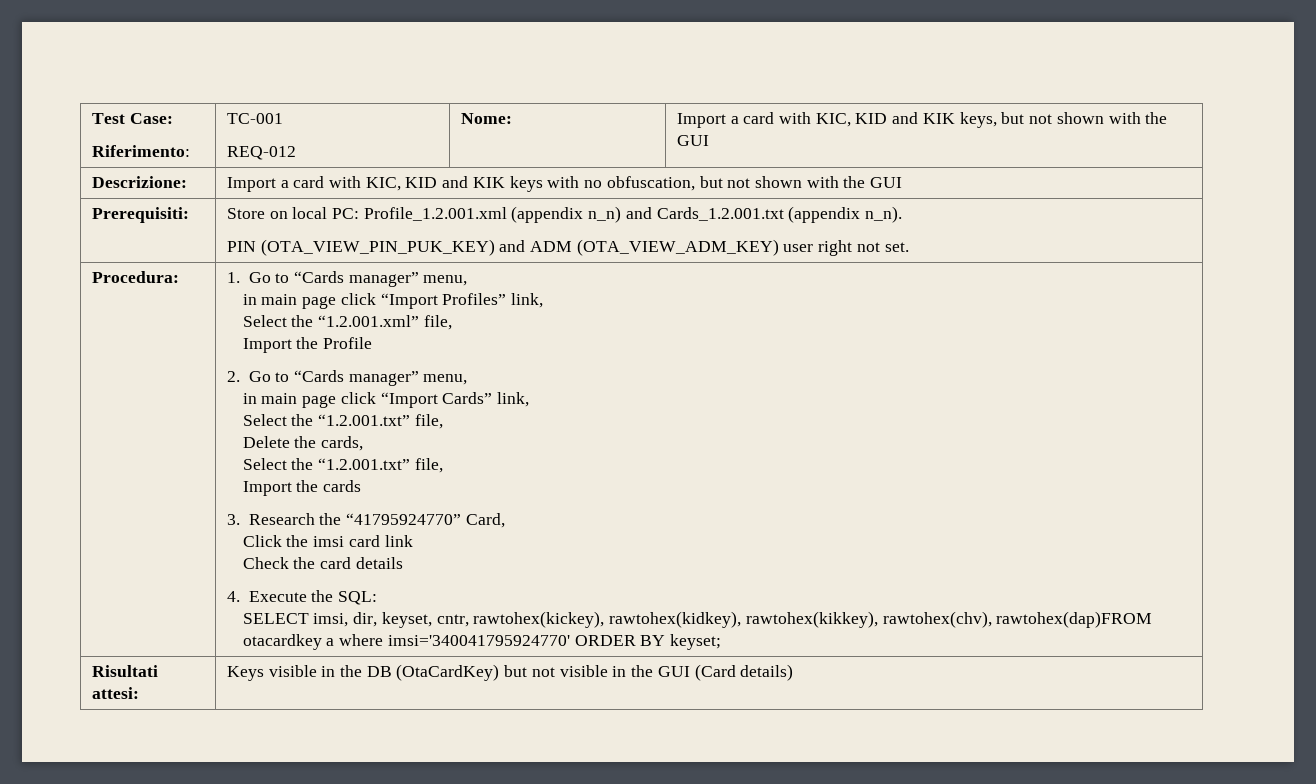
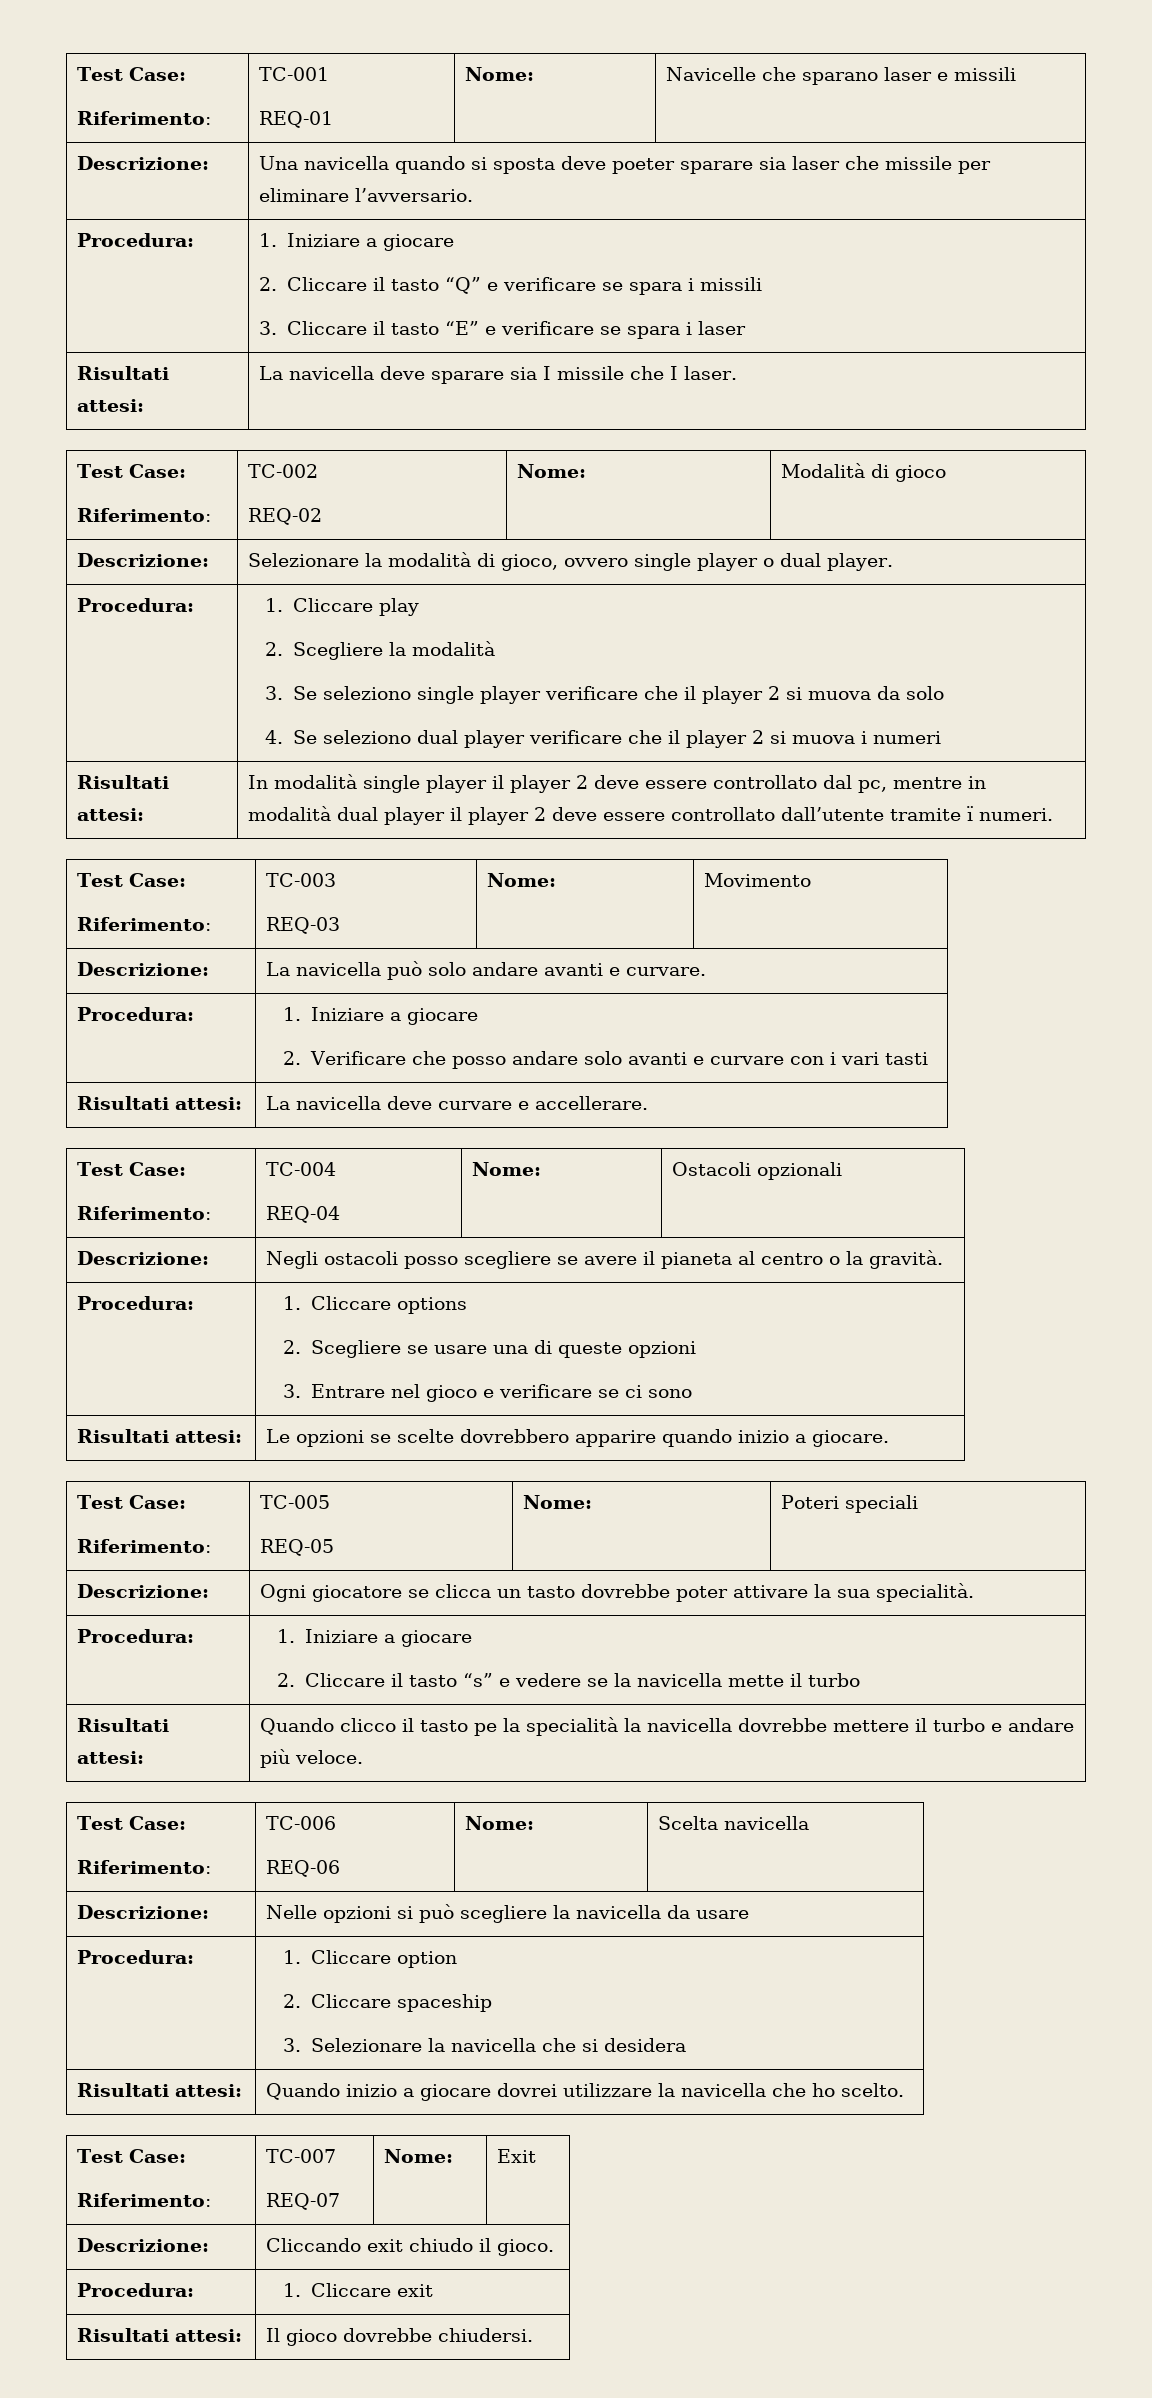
[226,146,296,160] [460,113,512,124] [676,112,1168,128] [676,135,709,146] [91,176,187,188] [226,176,903,192] [91,207,189,223] [226,206,903,223] [226,239,909,256] [91,271,179,283] [226,271,468,287] [242,293,544,309] [242,315,452,330] [242,337,373,353] [226,370,468,386] [242,392,530,408] [242,414,443,429] [242,436,364,451] [242,458,443,473] [242,480,362,496] [226,513,505,528] [242,535,413,547] [242,557,403,569] [226,590,378,605] [242,611,1153,628] [242,634,722,650] [91,665,158,677] [91,687,139,699] [226,664,794,681] REQ-012 | Nome: | Import a card with KIC, KID and KIK keys, but not shown with the GUI // Descrizione: | Import a card with KIC, KID and KIK keys with no obfuscation, but not shown with the GUI // Prerequisiti: | Store on local PC: Profile_1.2.001.xml (appendix n_n) and Cards_1.2.001.txt (appendix n_n). // PIN (OTA_VIEW_PIN_PUK_KEY) and ADM (OTA_VIEW_ADM_KEY) user right not set. // Procedura: | 1. Go to “Cards manager” menu, // in main page click “Import Profiles” link, // Select the “1.2.001.xml” file, // Import the Profile // 2. Go to “Cards manager” menu, // in main page click “Import Cards” link, // Select the “1.2.001.txt” file, // Delete the cards, // Select the “1.2.001.txt” file, // Import the cards // 3. Research the “41795924770” Card, // Click the imsi card link // Check the card details // 4. Execute the SQL: // SELECT imsi, dir, keyset, cntr, rawtohex(kickey), rawtohex(kidkey), rawtohex(kikkey), rawtohex(chv), rawtohex(dap)FROM otacardkey a where imsi='340041795924770' ORDER BY keyset; // Risultati attesi: | Keys visible in the DB (OtaCardKey) but not visible in the GUI (Card details) -> [259,111,334,128] [465,67,535,81] [666,67,1017,85] [77,156,210,170] [259,156,992,174] [259,188,474,202] [77,233,195,247] [259,233,454,251] [259,277,762,295] [259,321,746,339] [77,366,170,380] [77,399,145,412] [259,366,738,384] [77,464,187,478] [77,508,212,522] [248,464,319,478] [248,508,323,525] [517,464,587,478] [781,463,947,482] [77,553,210,567] [248,552,894,571] [77,598,195,612] [265,598,419,616] [265,641,495,660] [265,686,944,704] [265,730,941,748] [77,775,170,789] [77,808,145,821] [248,774,987,793] [248,806,1054,825] [77,873,187,887] [77,917,212,931] [266,873,337,887] [266,917,341,934] [487,873,557,887] [704,873,812,887] [77,962,210,976] [266,961,707,980] [77,1007,195,1021] [283,1007,478,1025] [283,1051,928,1069] [77,1096,243,1110] [266,1096,649,1110] [77,1162,187,1176] [77,1206,212,1220] [266,1162,337,1176] [266,1206,341,1223] [472,1162,542,1176] [672,1162,843,1180] [77,1251,210,1265] [266,1250,944,1269] [77,1296,195,1310] [283,1296,467,1314] [283,1340,696,1358] [283,1384,692,1402] [77,1429,243,1443] [266,1429,890,1447] [77,1495,187,1509] [77,1539,212,1553] [260,1495,331,1509] [260,1539,335,1556] [523,1495,593,1509] [781,1495,919,1513] [77,1584,210,1598] [260,1583,975,1602] [77,1629,195,1643] [277,1629,472,1647] [277,1673,860,1687] [77,1718,170,1732] [77,1751,145,1764] [260,1717,1075,1736] [260,1749,364,1768] [77,1816,187,1830] [77,1860,212,1874] [266,1816,337,1830] [266,1860,341,1877] [465,1816,535,1830] [658,1816,810,1830] [77,1905,210,1919] [266,1904,750,1923] [77,1950,195,1964] [283,1950,457,1968] [283,1994,492,2012] [283,2038,686,2052] [77,2083,243,2097] [266,2083,905,2101] [77,2149,187,2163] [77,2193,212,2207] [266,2149,337,2163] [266,2193,341,2210] [384,2149,454,2163] [497,2149,537,2163] [77,2238,210,2252] [266,2238,555,2256] [77,2283,195,2297] [283,2283,433,2297] [77,2328,243,2342] [266,2328,534,2346] REQ-01 | Nome: | Navicelle che sparano laser e missili // Descrizione: | Una navicella quando si sposta deve poeter sparare sia laser che missile per eliminare l’avversario. // Procedura: | 1. Iniziare a giocare // 2. Cliccare il tasto “Q” e verificare se spara i missili // 3. Cliccare il tasto “E” e verificare se spara i laser // Risultati attesi: | La navicella deve sparare sia I missile che I laser. // Test Case: // Riferimento: | TC-002 // REQ-02 | Nome: | Modalità di gioco // Descrizione: | Selezionare la modalità di gioco, ovvero single player o dual player. // Procedura: | 1. Cliccare play // 2. Scegliere la modalità // 3. Se seleziono single player verificare che il player 2 si muova da solo // 4. Se seleziono dual player verificare che il player 2 si muova i numeri // Risultati attesi: | In modalità single player il player 2 deve essere controllato dal pc, mentre in modalità dual player il player 2 deve essere controllato dall’utente tramite ï numeri. // Test Case: // Riferimento: | TC-003 // REQ-03 | Nome: | Movimento // Descrizione: | La navicella può solo andare avanti e curvare. // Procedura: | 1. Iniziare a giocare // 2. Verificare che posso andare solo avanti e curvare con i vari tasti // Risultati attesi: | La navicella deve curvare e accellerare. // Test Case: // Riferimento: | TC-004 // REQ-04 | Nome: | Ostacoli opzionali // Descrizione: | Negli ostacoli posso scegliere se avere il pianeta al centro o la gravità. // Procedura: | 1. Cliccare options // 2. Scegliere se usare una di queste opzioni // 3. Entrare nel gioco e verificare se ci sono // Risultati attesi: | Le opzioni se scelte dovrebbero apparire quando inizio a giocare. // Test Case: // Riferimento: | TC-005 // REQ-05 | Nome: | Poteri speciali // Descrizione: | Ogni giocatore se clicca un tasto dovrebbe poter attivare la sua specialità. // Procedura: | 1. Iniziare a giocare // 2. Cliccare il tasto “s” e vedere se la navicella mette il turbo // Risultati attesi: | Quando clicco il tasto pe la specialità la navicella dovrebbe mettere il turbo e andare più veloce. // Test Case: // Riferimento: | TC-006 // REQ-06 | Nome: | Scelta navicella // Descrizione: | Nelle opzioni si può scegliere la navicella da usare // Procedura: | 1. Cliccare option // 2. Cliccare spaceship // 3. Selezionare la navicella che si desidera // Risultati attesi: | Quando inizio a giocare dovrei utilizzare la navicella che ho scelto. // Test Case: // Riferimento: | TC-007 // REQ-07 | Nome: | Exit // Descrizione: | Cliccando exit chiudo il gioco. // Procedura: | 1. Cliccare exit // Risultati attesi: | Il gioco dovrebbe chiudersi.

